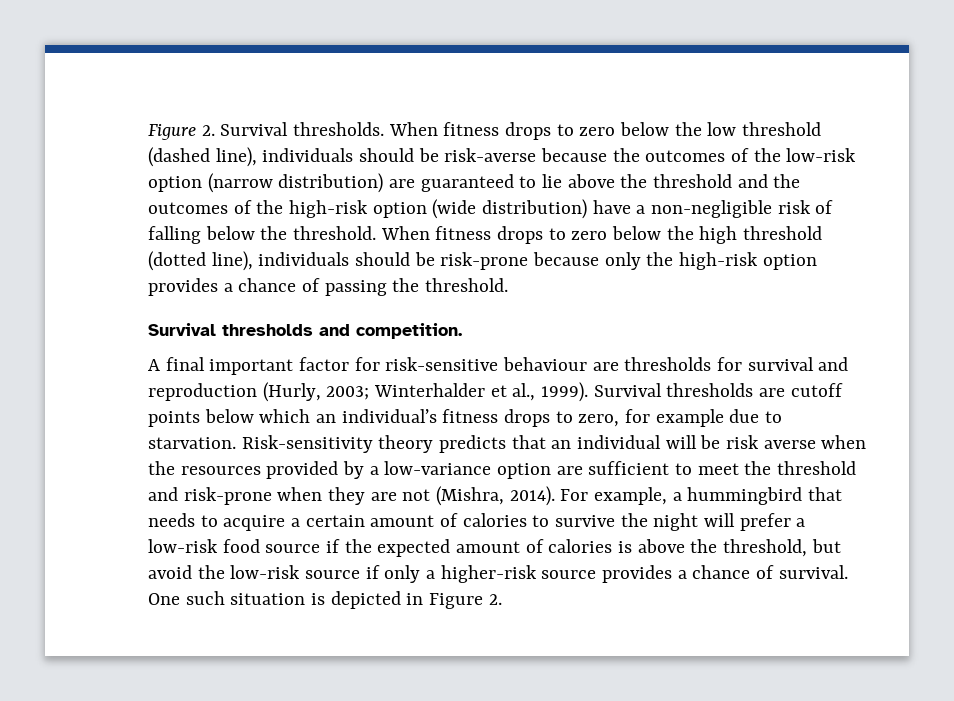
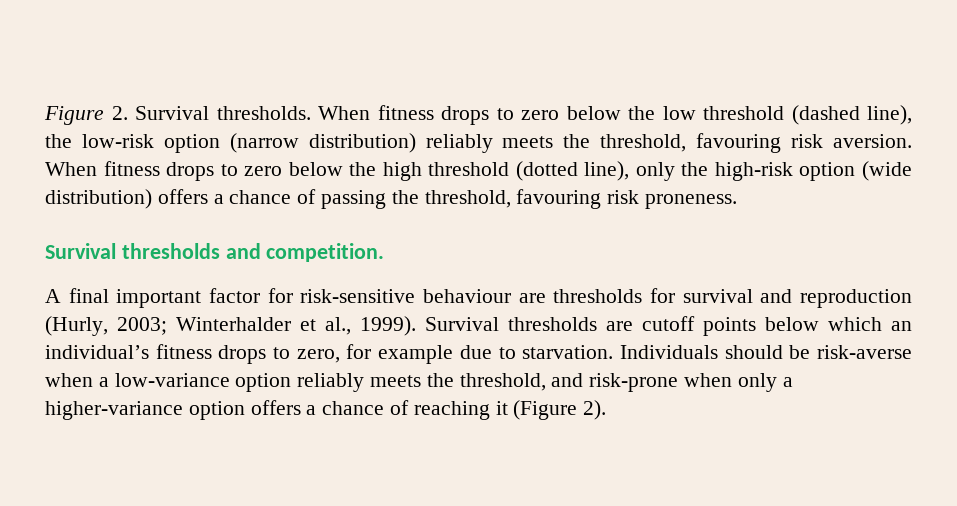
[262,148,750,162] individuals should be risk-averse because the outcomes of -> (912, 115) none
[389,174,801,192] [148,199,834,219] [148,226,377,244] are guaranteed to lie above the threshold and the outcomes of the high-risk option (wide distribution) have a non-negligible risk of falling below the threshold. -> [425,133,912,153] reliably meets the threshold, favouring risk aversion.
[258,252,600,270] individuals should be risk-prone because -> (630, 171) none
[148,278,218,296] provides -> [861,161,912,181] [45,189,208,209] (wide distribution) offers
[425,278,509,292] threshold. -> [424,189,738,209] threshold, favouring risk proneness.
[241,435,867,453] [148,461,857,479] [148,486,843,506] [148,513,806,531] [148,539,841,557] [148,565,848,583] [148,591,502,609] Risk-sensitivity theory predicts that an individual will be risk averse when the resources provided by a low-variance option are sufficient to meet the threshold and risk-prone when they are not (Mishra, 2014). For example, a hummingbird that needs to acquire a certain amount of calories to survive the night will prefer a low-risk food source if the expected amount of calories is above the threshold, but avoid the low-risk source if only a higher-risk source provides a chance of survival. One such situation is depicted in Figure 2. -> [619,345,912,359] [45,373,793,392] [45,400,607,420] Individuals should be risk-averse when a low-variance option reliably meets the threshold, and risk-prone when only a higher-variance option offers a chance of reaching it (Figure 2).

